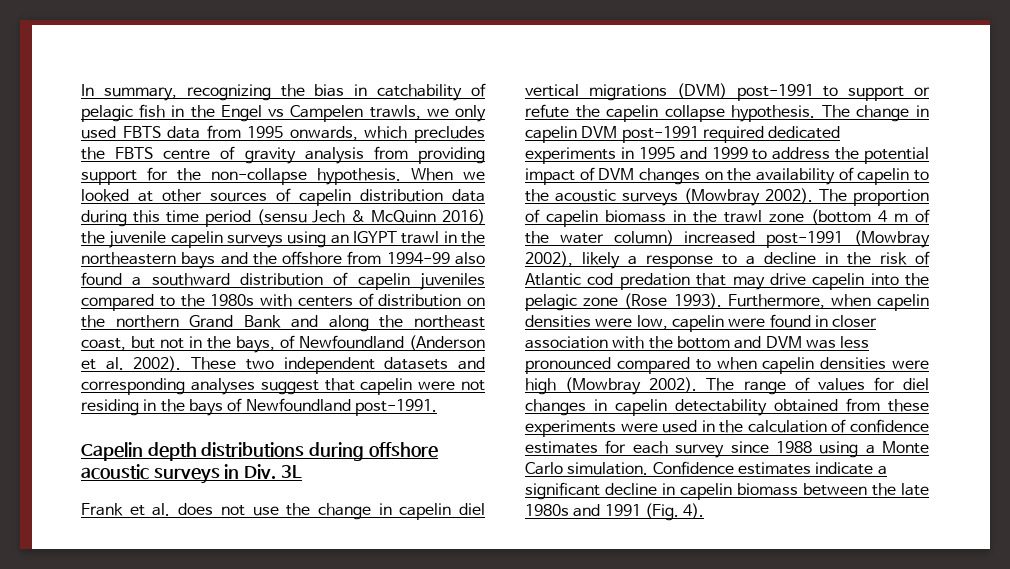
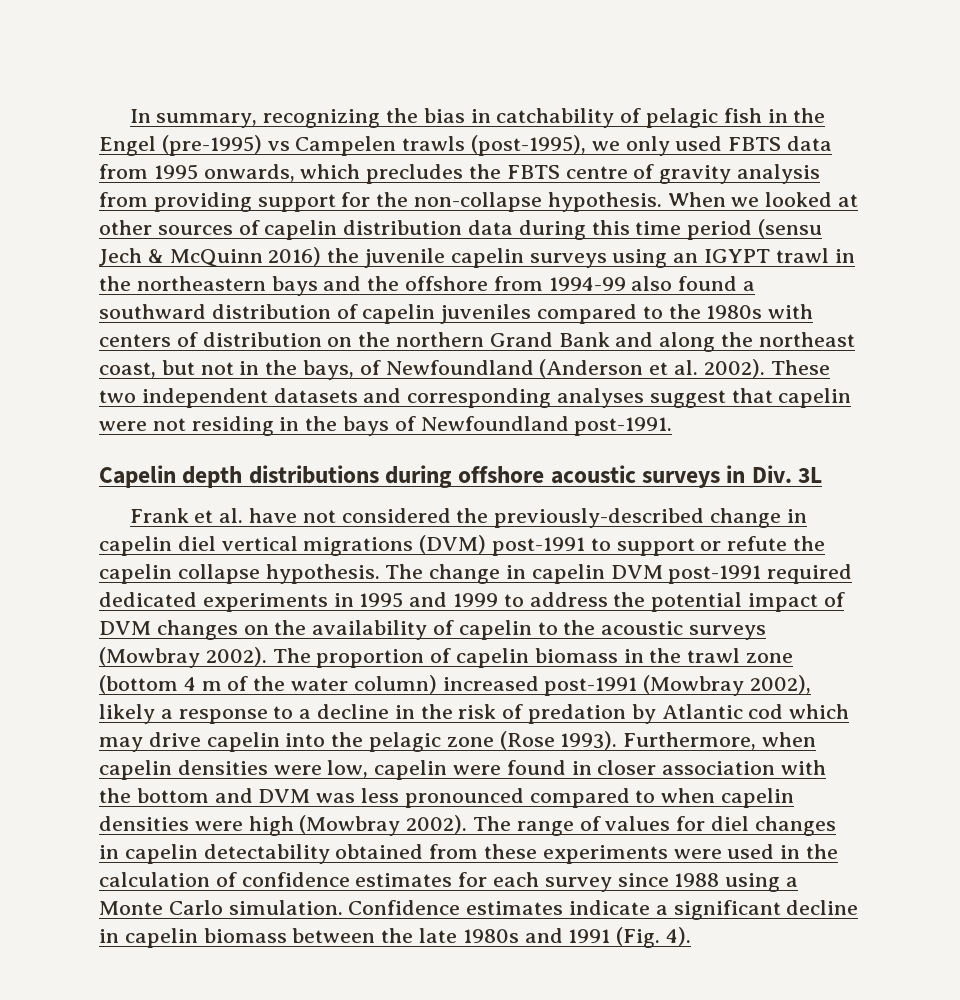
(262, 113) none -> [161,135,262,156] (pre-1995)
[369,105,421,120] trawls, -> [402,135,587,156] trawls (post-1995),
[178,503,311,516] does not use the -> [249,508,705,528] have not considered the previously-described
[525,273,727,290] Atlantic cod predation that -> [528,704,850,724] predation by Atlantic cod which

